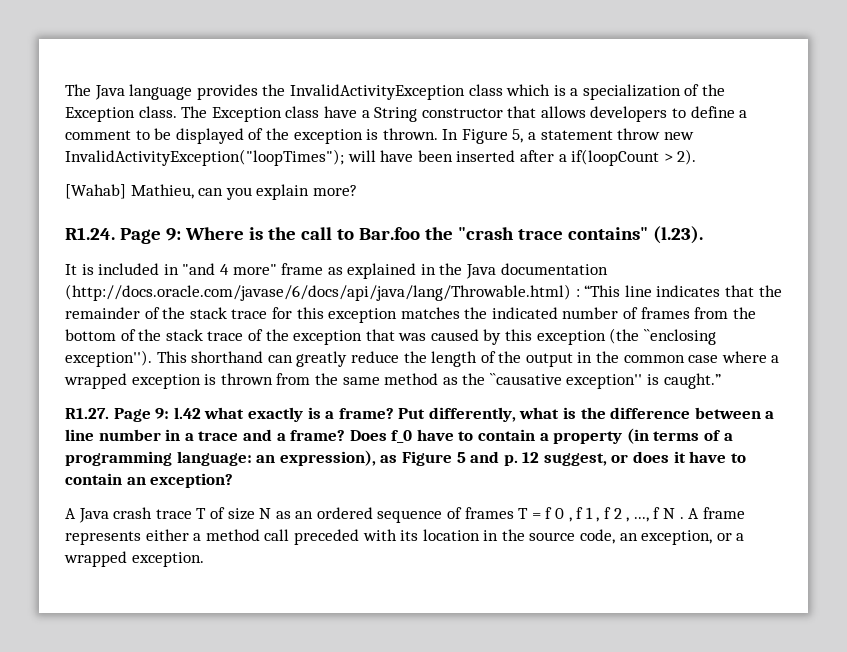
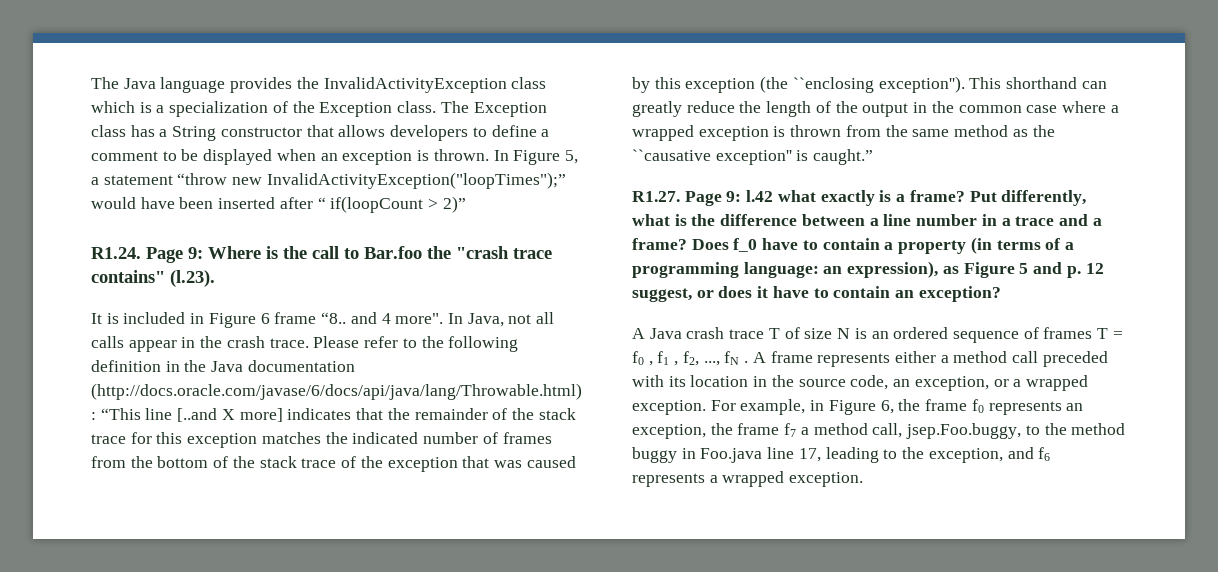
[323,106,357,118] have -> [130,125,155,137] has
[248,128,289,140] of the -> [276,149,338,161] when an
[617,128,694,140] [65,149,376,166] throw new InvalidActivityException("loopTimes"); will -> [177,172,566,189] [91,197,136,209] “throw new InvalidActivityException("loopTimes");” would
[558,154,567,162] a -> [317,197,326,209] “
[677,149,697,165] [65,184,357,200] 2). // [Wahab] Mathieu, can you explain more? -> [442,196,466,213] 2)”
[182,263,417,279] "and 4 more" frame as explained -> [208,312,555,328] [91,336,519,352] [91,360,161,372] Figure 6 frame “8.. and 4 more". In Java, not all calls appear in the crash trace. Please refer to the following definition
(652, 291) none -> [177,408,283,422] [..and X more]
[275,511,291,519] as -> [854,328,867,339] is
[545,507,675,522] f 0 , f 1 , f 2 , ..., f N -> [632,351,740,366] f0 , f1 , f2, ..., fN
(204, 559) none -> [710,399,1084,415] [632,423,1126,439] [632,447,1051,463] [632,471,864,487] For example, in Figure 6, the frame f0 represents an exception, the frame f7 a method call, jsep.Foo.buggy, to the method buggy in Foo.java line 17, leading to the exception, and f6 represents a wrapped exception.

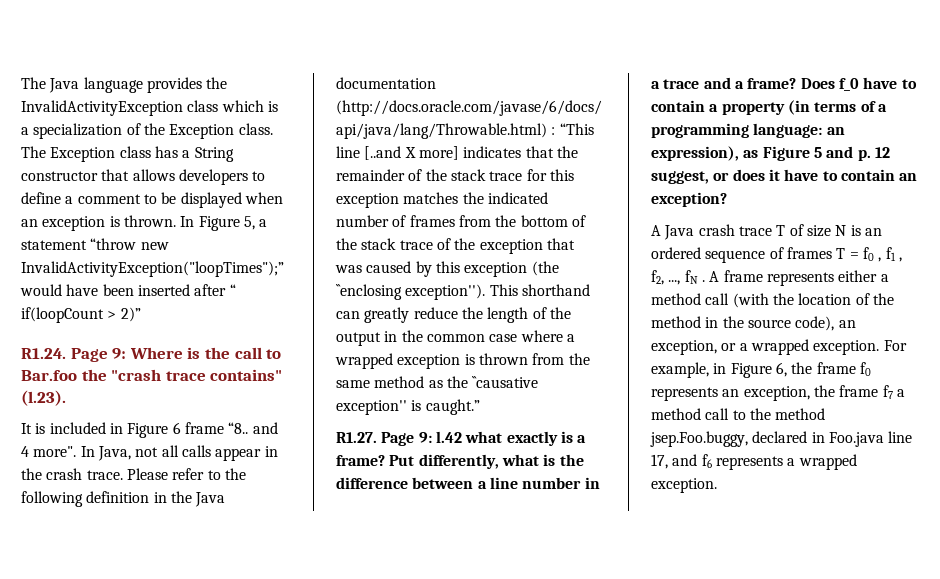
[1042,351,1108,367] [632,375,749,387] preceded with its location -> [732,293,894,308] [651,316,701,328] (with the location of the method
[850,375,889,390] code, -> [795,316,835,331] code),
[872,423,1022,439] call, jsep.Foo.buggy, -> [705,408,730,420] call
[632,447,677,463] buggy -> [650,431,808,447] jsep.Foo.buggy, declared
[825,447,1003,463] leading to the exception, -> (668, 461) none

